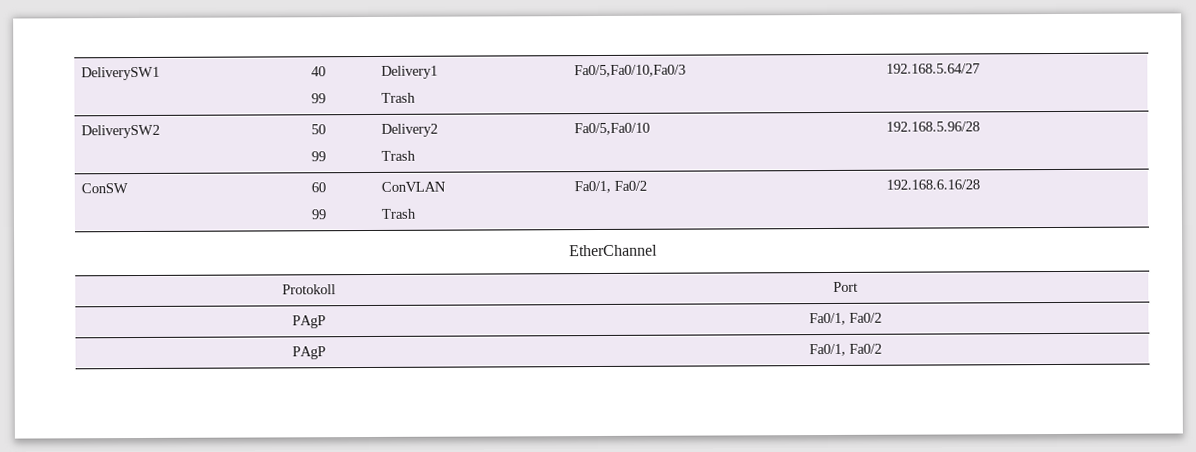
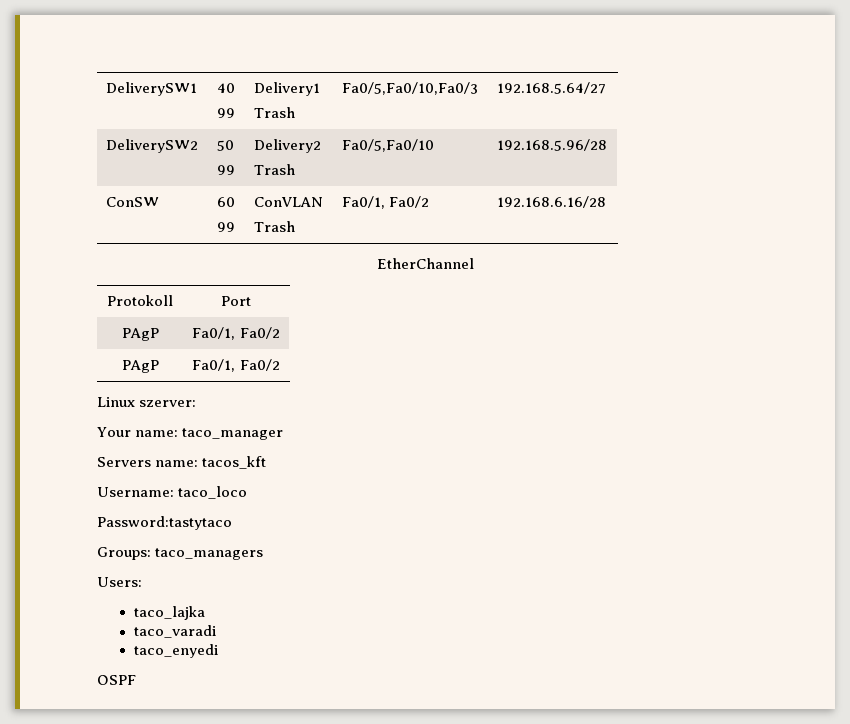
(882, 348) none -> [97,397,197,407] [97,427,284,440] [97,456,267,469] [97,486,248,499] [97,516,232,530] [97,547,264,560] [97,577,142,587] [133,606,205,620] [133,625,216,638] [133,644,218,658] [97,675,136,685] // Linux szerver: // Your name: taco_manager // Servers name: tacos_kft // Username: taco_loco // Password:tastytaco // Groups: taco_managers // Users: // taco_lajka // taco_varadi // taco_enyedi // OSPF

